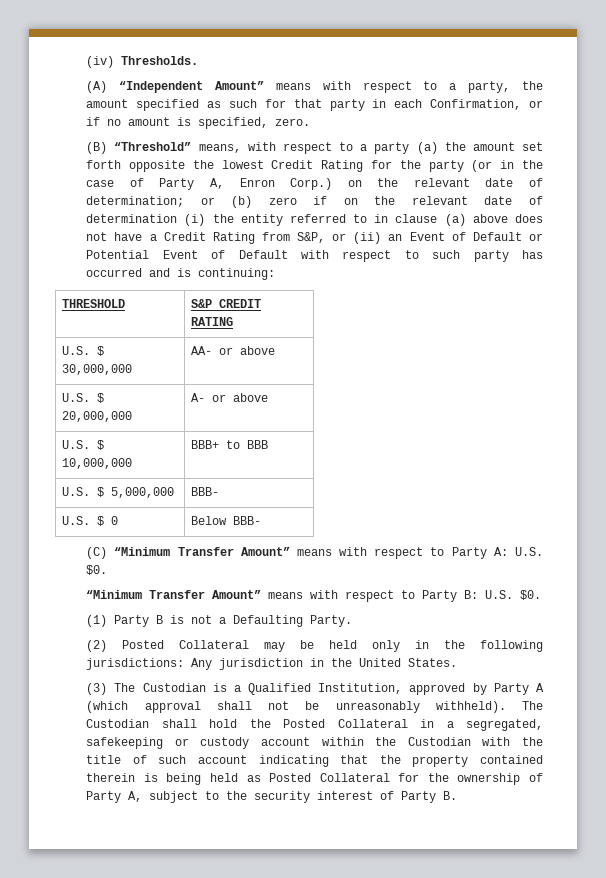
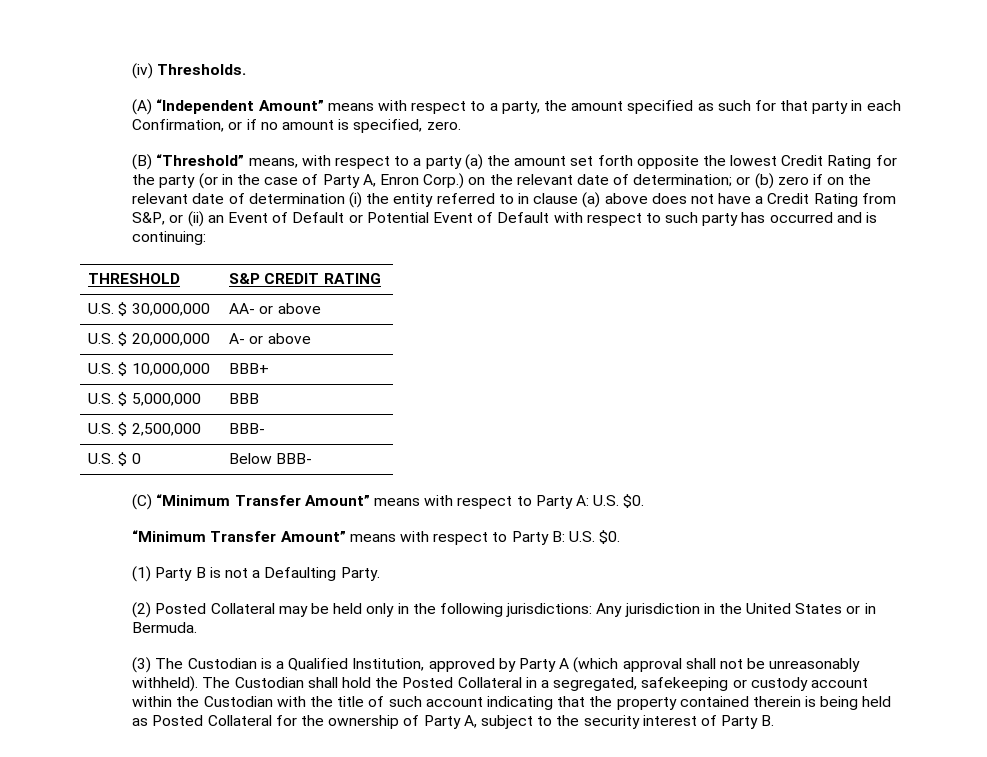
[226,440,241,449] to -> [88,392,201,406] // U.S. $ 5,000,000 |
[111,487,175,498] 5,000,000 -> [131,423,201,436] 2,500,000
[408,658,458,667] States. -> [795,603,876,614] [132,622,198,633] States or in Bermuda.

